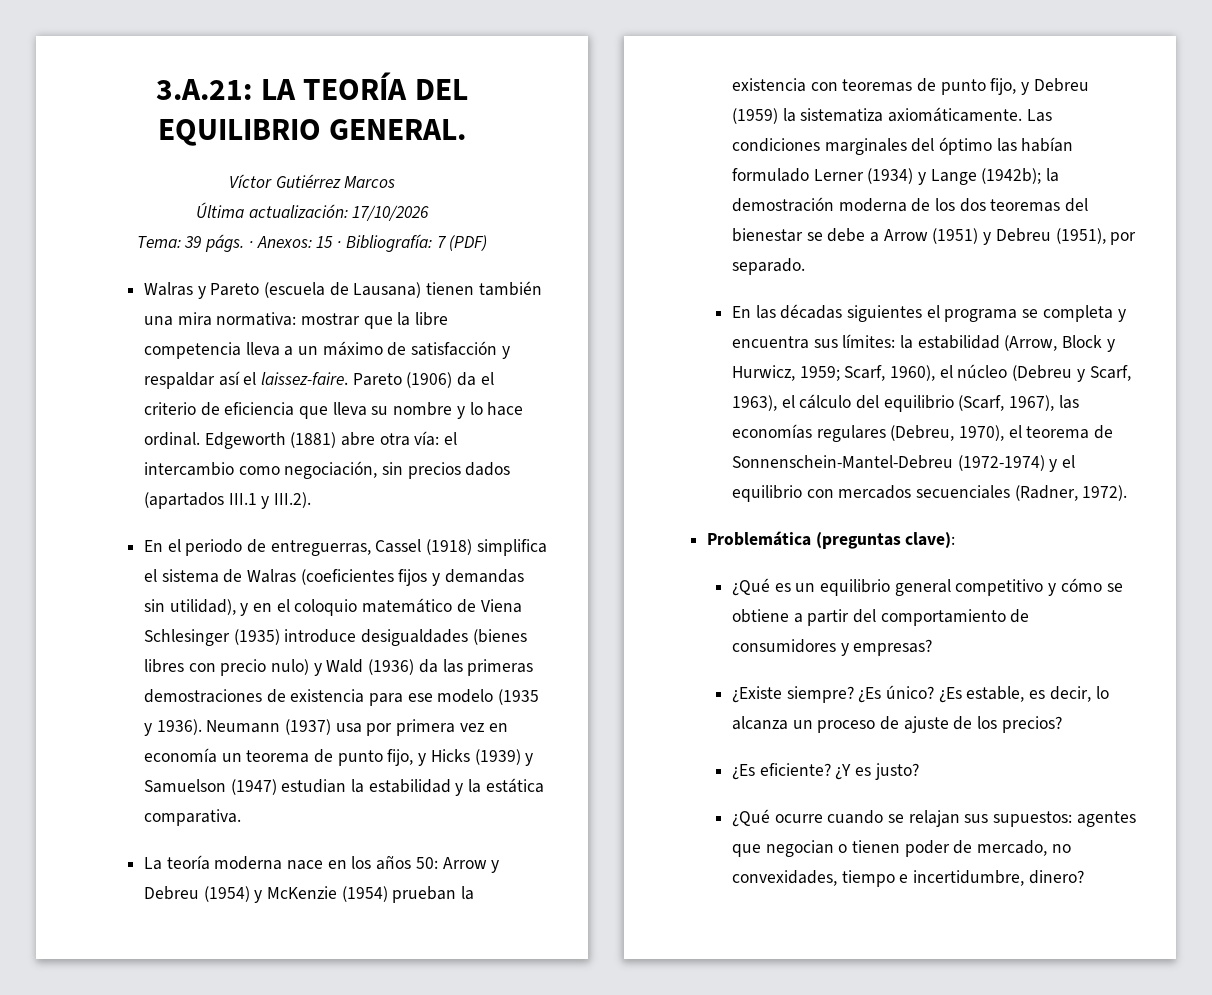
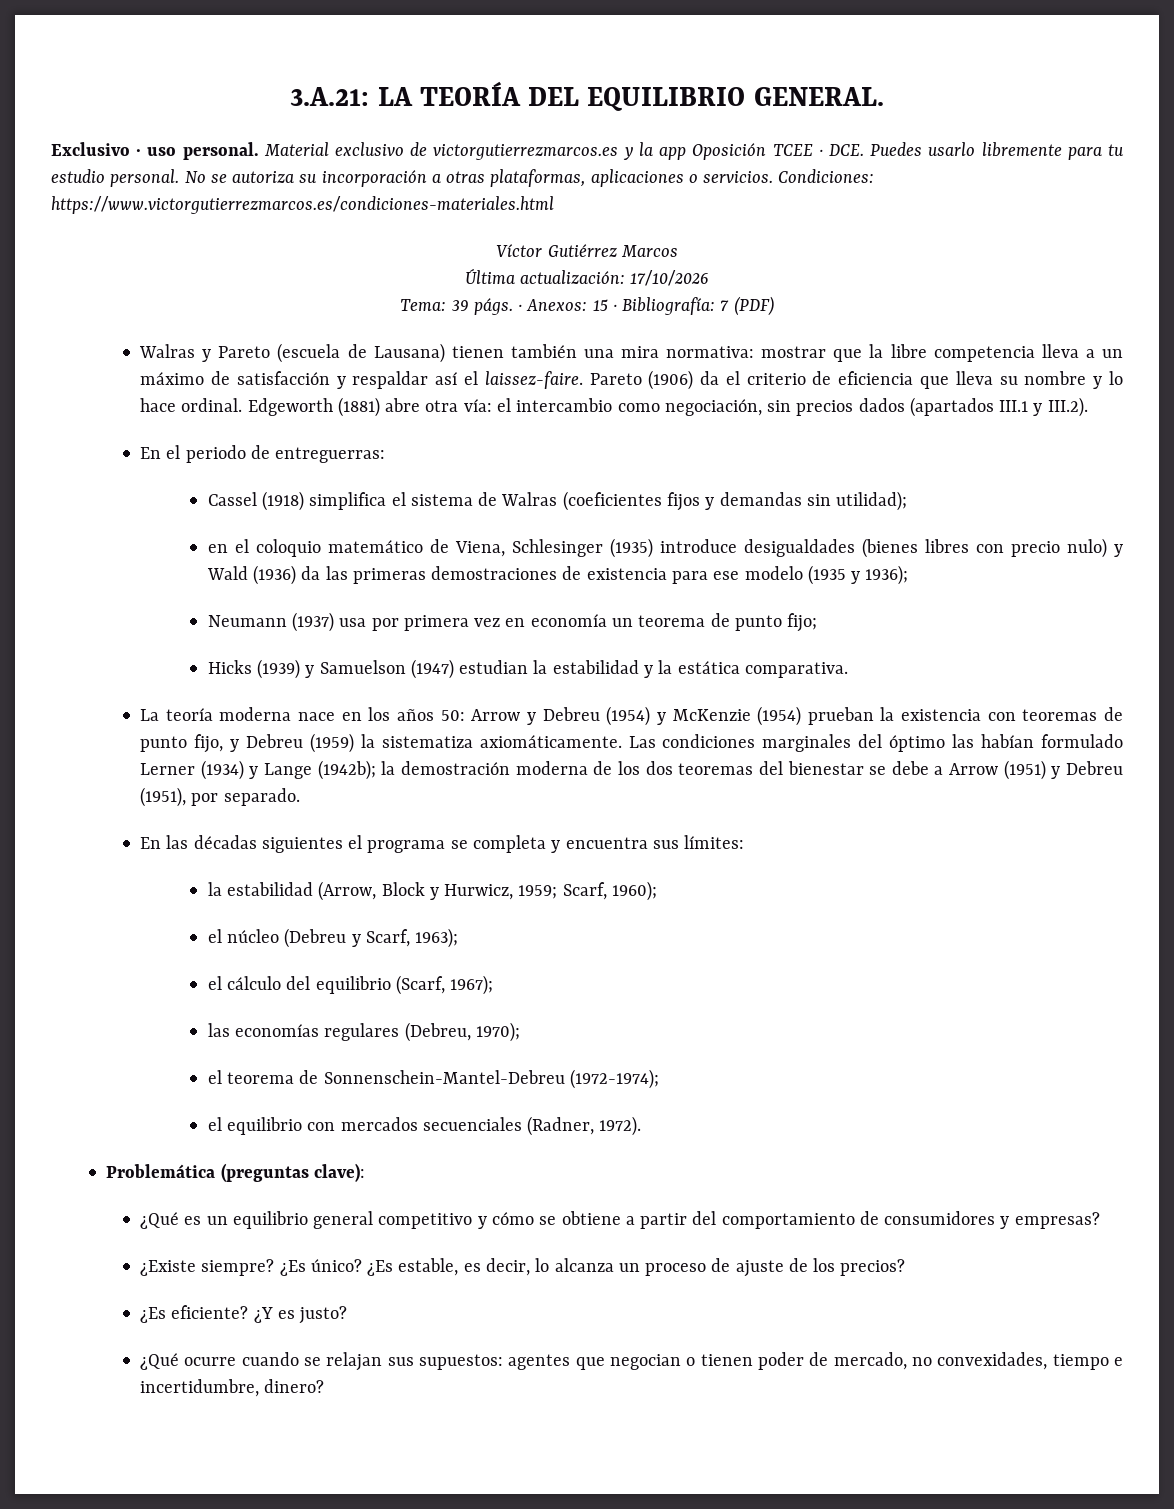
(467, 129) none -> [51,142,1124,160] [51,169,875,187] [51,196,554,214] // Exclusivo · uso personal. Material exclusivo de victorgutierrezmarcos.es y la app Oposición TCEE · DCE. Puedes usarlo libremente para tu estudio personal. No se autoriza su incorporación a otras plataformas, aplicaciones o servicios. Condiciones: https://www.victorgutierrezmarcos.es/condiciones-materiales.html
[270,540,371,556] entreguerras, -> [275,447,386,463] entreguerras: //
[169,599,249,616] utilidad), y -> [836,491,908,511] utilidad); //
[480,599,522,613] Viena -> [454,541,505,557] Viena,
[156,719,202,735] 1936). -> [865,565,909,585] 1936); //
[387,749,427,766] fijo, y -> [787,613,818,632] fijo; //
(896, 341) none -> (745, 842) //
[890,365,936,381] 1960), -> [611,881,657,901] 1960); //
[731,395,777,411] 1963), -> [415,928,459,948] 1963); //
[1009,395,1055,411] 1967), -> [450,975,494,995] 1967); //
[959,425,1005,441] 1970), -> [475,1022,520,1042] 1970); //
[957,455,1058,472] (1972-1974) y -> [569,1069,659,1089] (1972-1974); //

